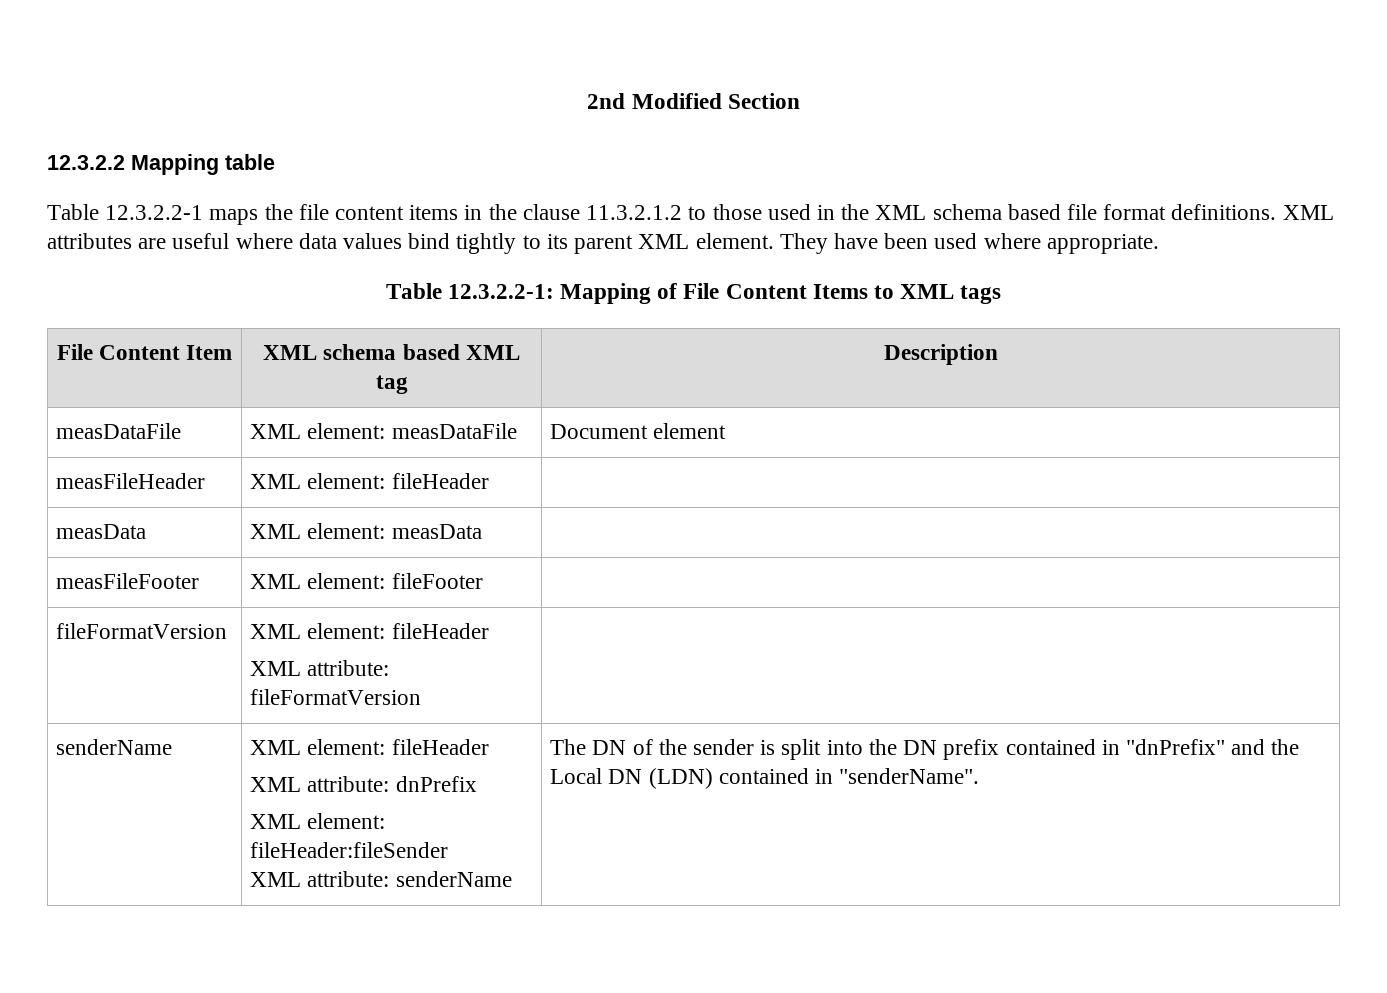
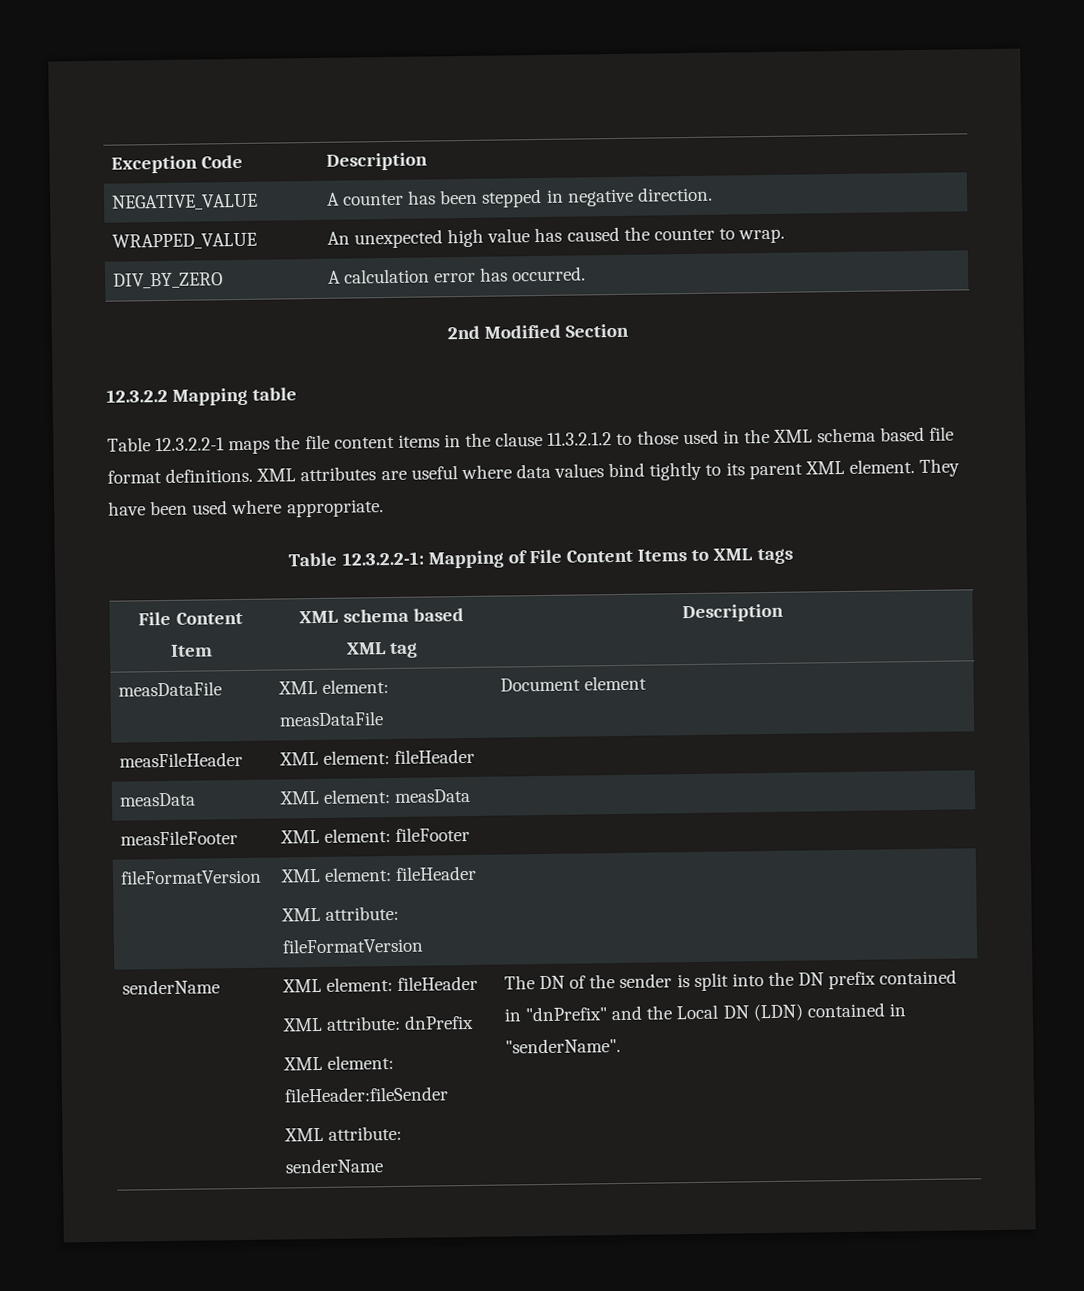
(587, 101) none -> [110,154,244,174] [325,152,428,171] [110,193,258,211] [325,186,713,208] [111,232,257,250] [326,226,786,249] [112,272,223,289] [327,266,587,284] Exception Code | Description // NEGATIVE_VALUE | A counter has been stepped in negative direction. // WRAPPED_VALUE | An unexpected high value has caused the counter to wrap. // DIV_BY_ZERO | A calculation error has occurred. //

